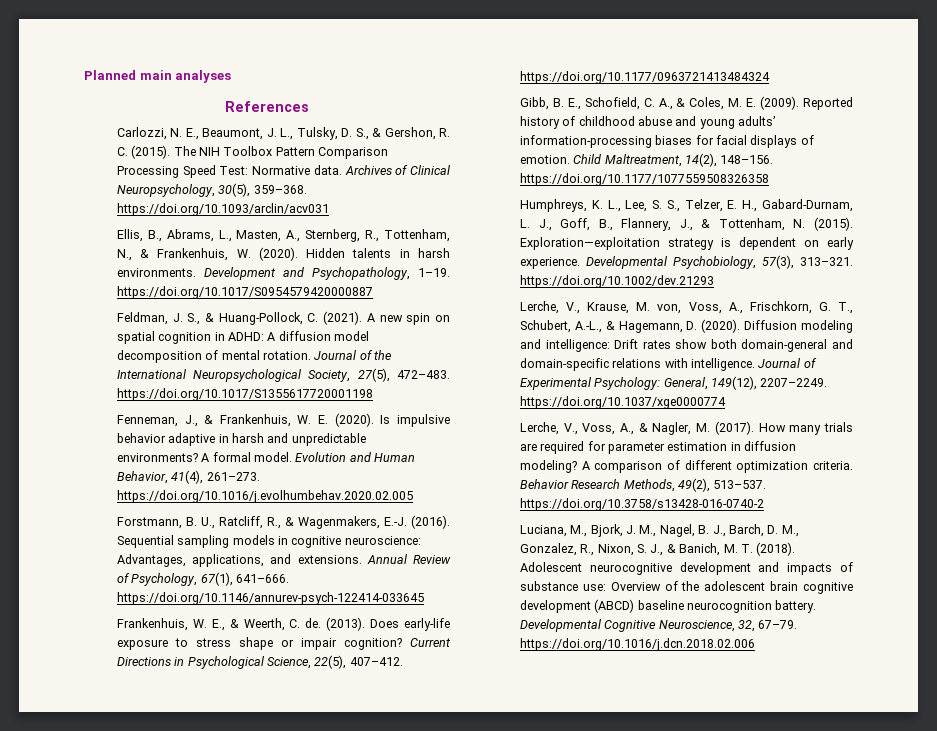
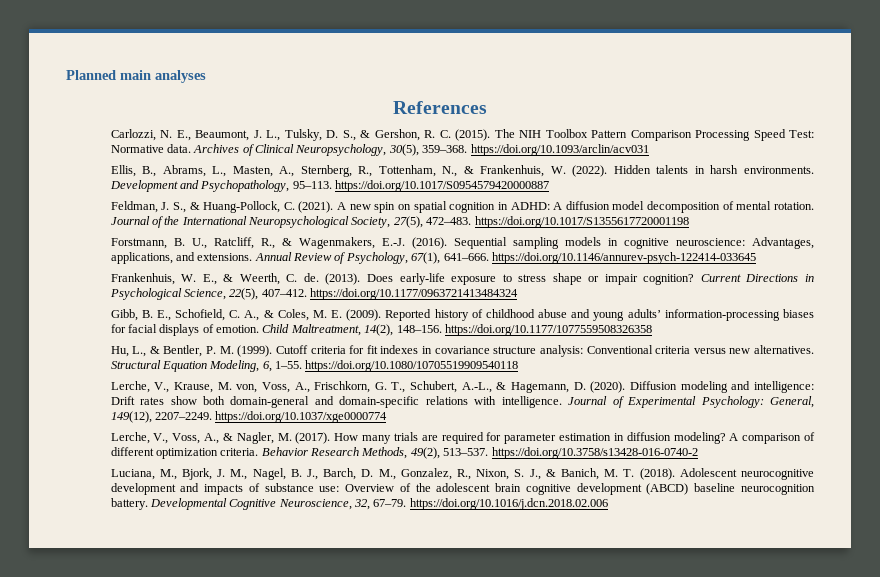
[258,247,298,261] (2020). -> [572,165,608,177] (2022).
[418,268,450,277] 1–19. -> [292,181,332,189] 95–113.
[116,413,450,427] [116,433,366,446] [116,452,416,462] [116,470,260,484] [116,490,413,503] // Fenneman, J., & Frankenhuis, W. E. (2020). Is impulsive behavior adaptive in harsh and unpredictable environments? A formal model. Evolution and Human Behavior, 41(4), 261–273. https://doi.org/10.1016/j.evolhumbehav.2020.02.005 -> (689, 222) none
[519,199,853,212] [519,217,853,231] [519,237,854,250] [519,255,853,269] [519,275,714,288] Humphreys, K. L., Lee, S. S., Telzer, E. H., Gabard-Durnam, L. J., Goff, B., Flannery, J., & Tottenham, N. (2015). Exploration—exploitation strategy is dependent on early experience. Developmental Psychobiology, 57(3), 313–321. https://doi.org/10.1002/dev.21293 -> [110,345,814,357] [110,360,519,372] Hu, L., & Bentler, P. M. (1999). Cutoff criteria for fit indexes in covariance structure analysis: Conventional criteria versus new alternatives. Structural Equation Modeling, 6, 1–55. https://doi.org/10.1080/10705519909540118

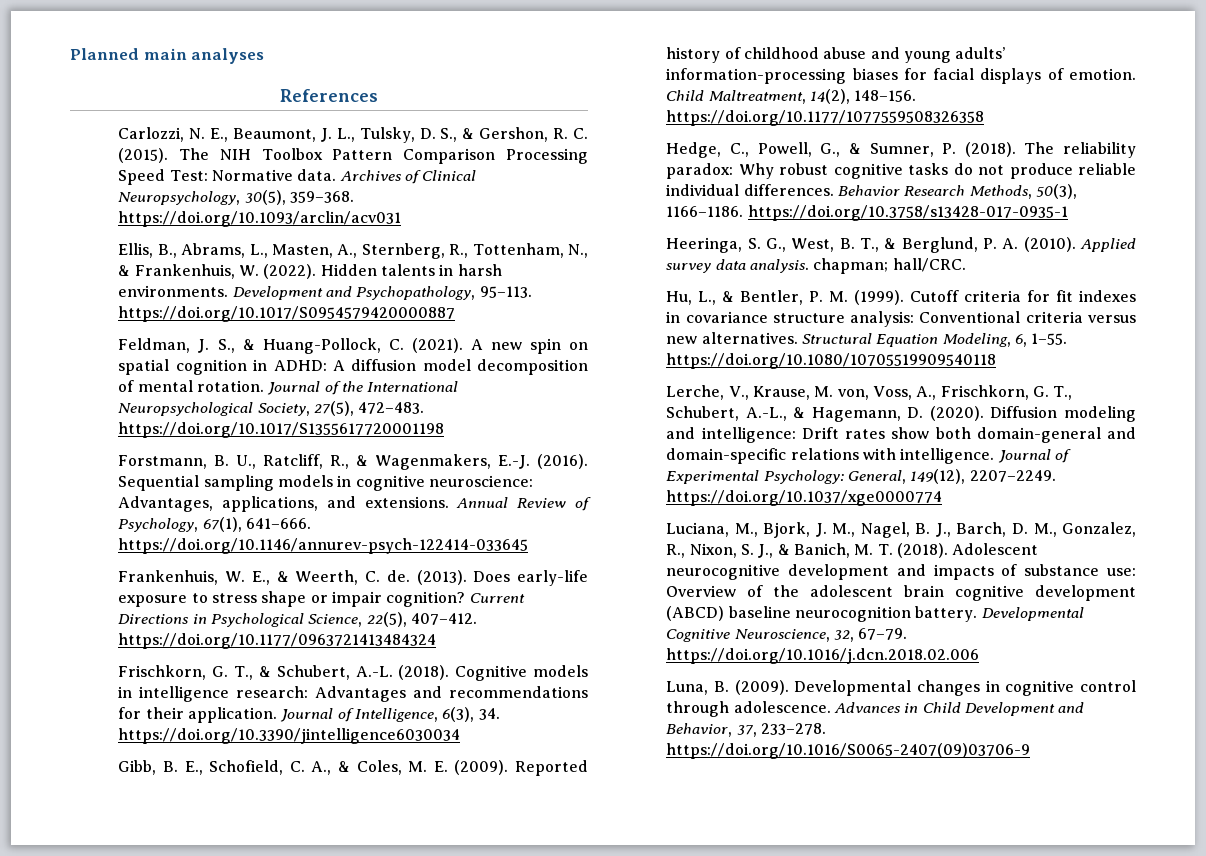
(519, 294) none -> [118,665,588,681] [118,686,588,702] [118,707,500,723] [118,728,461,744] // Frischkorn, G. T., & Schubert, A.-L. (2018). Cognitive models in intelligence research: Advantages and recommendations for their application. Journal of Intelligence, 6(3), 34. https://doi.org/10.3390/jintelligence6030034
(652, 330) none -> [666,142,1136,158] [666,163,1136,179] [666,184,1078,199] [666,205,1068,221] [666,237,1136,253] [666,258,966,274] // Hedge, C., Powell, G., & Sumner, P. (2018). The reliability paradox: Why robust cognitive tasks do not produce reliable individual differences. Behavior Research Methods, 50(3), 1166–1186. https://doi.org/10.3758/s13428-017-0935-1 // Heeringa, S. G., West, B. T., & Berglund, P. A. (2010). Applied survey data analysis. chapman; hall/CRC.
[110,432,815,444] [110,447,698,459] // Lerche, V., Voss, A., & Nagler, M. (2017). How many trials are required for parameter estimation in diffusion modeling? A comparison of different optimization criteria. Behavior Research Methods, 49(2), 513–537. https://doi.org/10.3758/s13428-016-0740-2 -> (943, 498) none
(608, 504) none -> [666,680,1136,696] [666,701,1085,717] [666,723,827,737] [666,743,1031,759] // Luna, B. (2009). Developmental changes in cognitive control through adolescence. Advances in Child Development and Behavior, 37, 233–278. https://doi.org/10.1016/S0065-2407(09)03706-9

